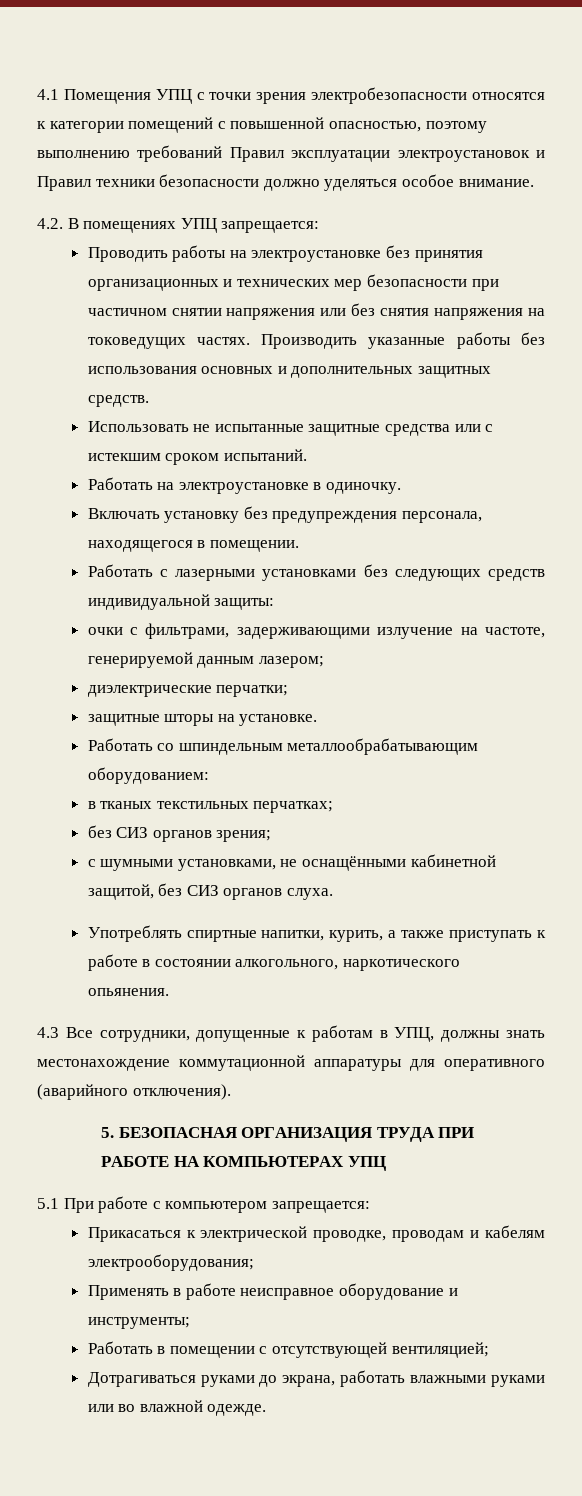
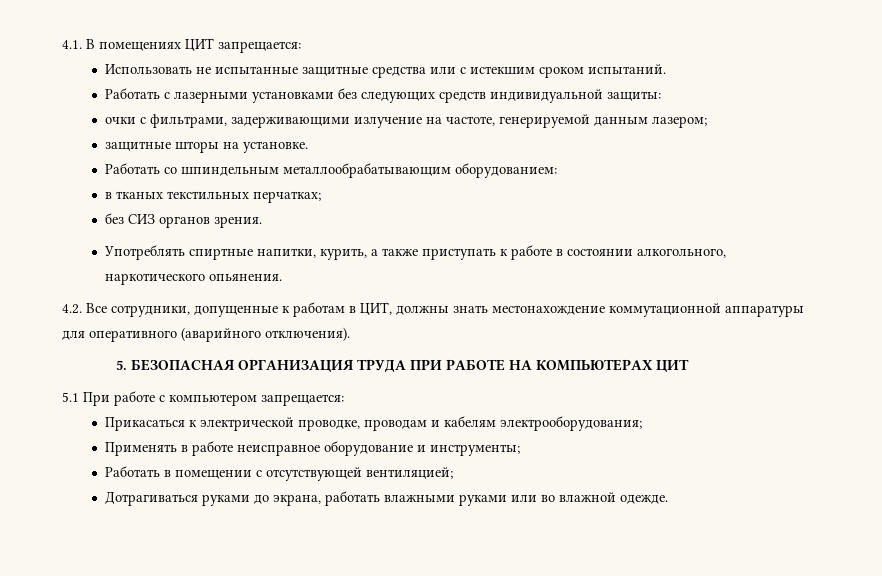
[37,87,545,104] [37,117,487,133] [37,145,545,162] [37,174,534,191] [37,218,63,229] 4.1 Помещения УПЦ с точки зрения электробезопасности относятся к категории помещений с повышенной опасностью, поэтому выполнению требований Правил эксплуатации электроустановок и Правил техники безопасности должно уделяться особое внимание. // 4.2. -> [62,40,82,49] 4.1.
[180,218,320,233] [87,245,483,262] [87,274,499,291] [87,303,545,320] [87,332,545,349] [87,366,492,378] [87,395,149,407] УПЦ запрещается: // Проводить работы на электроустановке без принятия организационных и технических мер безопасности при частичном снятии напряжения или без снятия напряжения на токоведущих частях. Производить указанные работы без использования основных и дополнительных защитных средств. -> [185,38,301,53] ЦИТ запрещается:
[87,477,402,494] [87,506,483,523] [87,540,299,552] // Работать на электроустановке в одиночку. // Включать установку без предупреждения персонала, находящегося в помещении. -> (666, 69) none
[87,685,289,697] // диэлектрические перчатки; -> (707, 122) none
[216,830,272,842] [87,854,496,871] [87,883,334,900] зрения; // с шумными установками, не оснащёнными кабинетной защитой, без СИЗ органов слуха. -> [213,216,262,228] зрения.
[37,1027,59,1038] 4.3 -> [62,304,82,314] 4.2.
[394,1027,435,1042] УПЦ, -> [360,302,392,316] ЦИТ,
[347,1156,386,1171] УПЦ -> [655,359,689,373] ЦИТ

